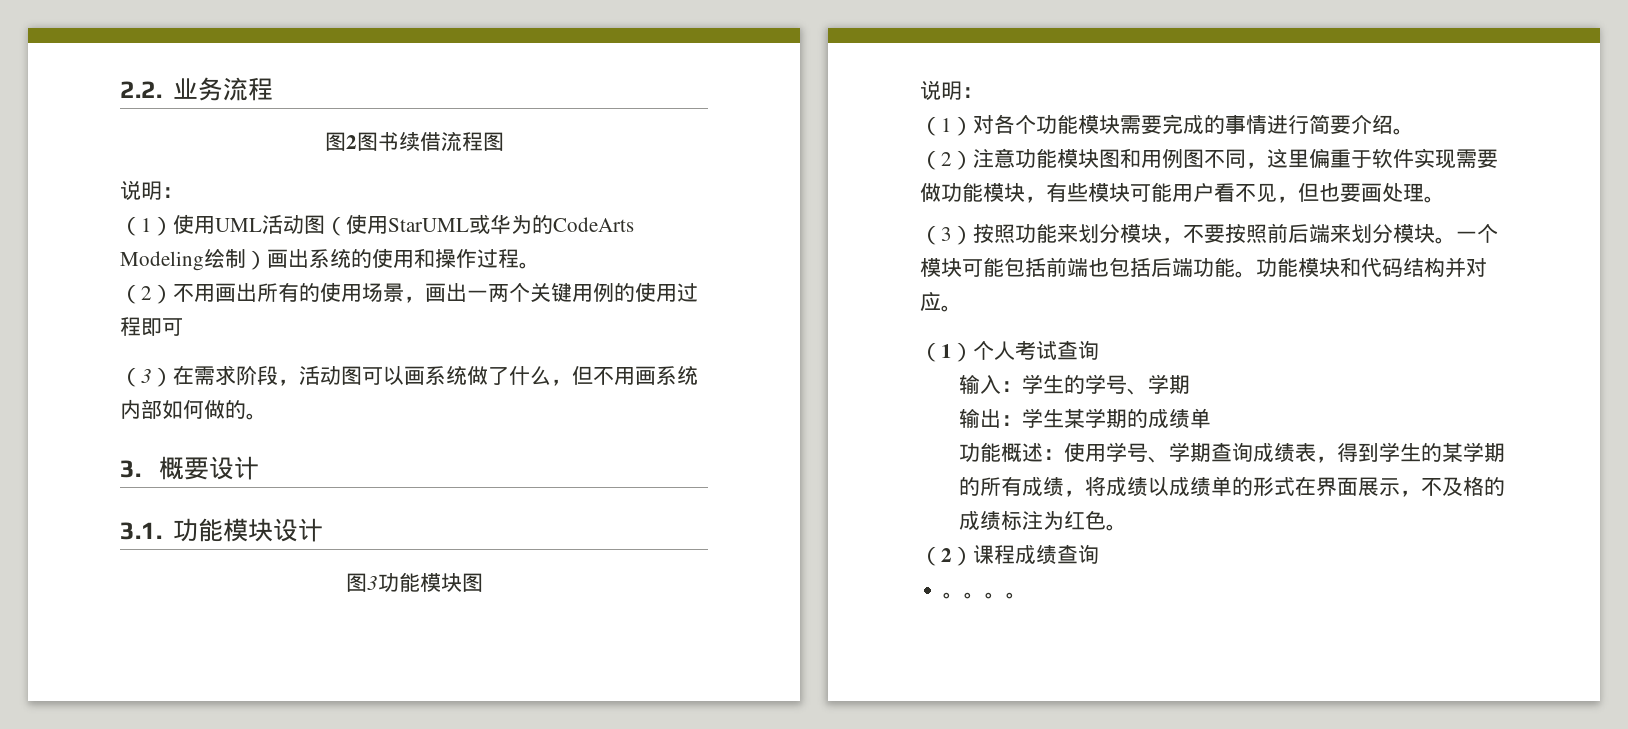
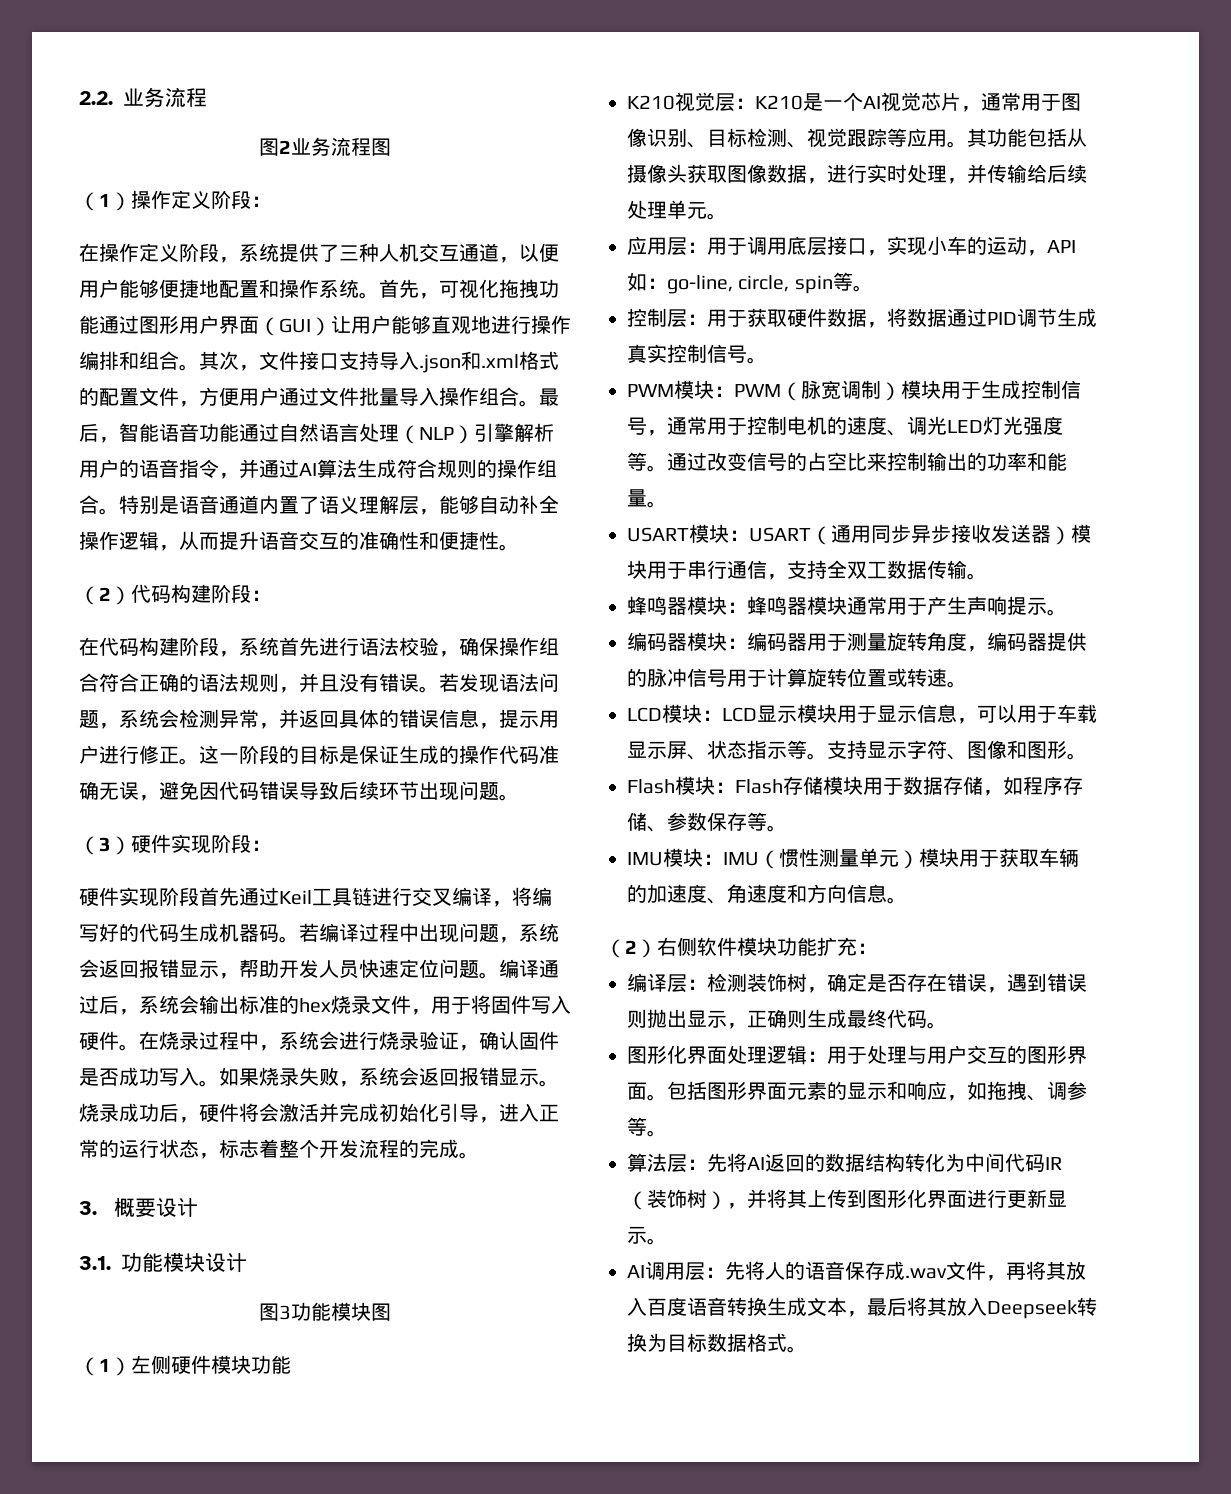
[356,132,441,151] 图书续借 -> [291,137,331,156] 业务
[120,180,183,200] [120,214,634,236] [120,248,540,271] [120,282,698,304] [120,317,183,336] [120,365,698,387] [120,399,246,419] // 说明： // （1）使用UML活动图（使用StarUML或华为的CodeArts Modeling绘制）画出系统的使用和操作过程。 // （2）不用画出所有的使用场景，画出一两个关键用例的使用过程即可 // （3）在需求阶段，活动图可以画系统做了什么，但不用画系统内部如何做的 -> [79,190,271,211] [79,243,559,263] [79,279,559,299] [79,315,571,336] [79,351,559,373] [79,387,559,407] [79,423,554,444] [79,459,557,479] [79,495,559,515] [79,531,519,551] [79,584,271,605] [79,637,559,657] [79,673,559,693] [79,709,559,729] [79,745,559,765] [79,781,519,801] [79,834,271,855] [79,887,552,907] [79,923,559,943] [79,959,559,979] [79,995,571,1015] [79,1031,559,1051] [79,1067,559,1087] [79,1103,559,1123] [79,1139,459,1159] // （1）操作定义阶段： // 在操作定义阶段，系统提供了三种人机交互通道，以便用户能够便捷地配置和操作系统。首先，可视化拖拽功能通过图形用户界面（GUI）让用户能够直观地进行操作编排和组合。其次，文件接口支持导入.json和.xml格式的配置文件，方便用户通过文件批量导入操作组合。最后，智能语音功能通过自然语言处理（NLP）引擎解析用户的语音指令，并通过AI算法生成符合规则的操作组合。特别是语音通道内置了语义理解层，能够自动补全操作逻辑，从而提升语音交互的准确性和便捷性。 // （2）代码构建阶段： // 在代码构建阶段，系统首先进行语法校验，确保操作组合符合正确的语法规则，并且没有错误。若发现语法问题，系统会检测异常，并返回具体的错误信息，提示用户进行修正。这一阶段的目标是保证生成的操作代码准确无误，避免因代码错误导致后续环节出现问题。 // （3）硬件实现阶段： // 硬件实现阶段首先通过Keil工具链进行交叉编译，将编写好的代码生成机器码。若编译过程中出现问题，系统会返回报错显示，帮助开发人员快速定位问题。编译通过后，系统会输出标准的hex烧录文件，用于将固件写入硬件。在烧录过程中，系统会进行烧录验证，确认固件是否成功写入。如果烧录失败，系统会返回报错显示。烧录成功后，硬件将会激活并完成初始化引导，进入正常的运行状态，标志着整个开发流程的完成
[920,80,983,100] [920,114,1414,136] [920,148,1498,170] [920,182,1445,203] [920,223,1498,245] [920,257,1487,278] [920,291,962,312] [920,340,1099,362] [959,374,1191,395] [959,408,1212,429] [959,442,1506,463] [959,476,1506,497] [959,510,1128,531] [920,544,1099,566] [943,592,1007,599] // 说明： // （1）对各个功能模块需要完成的事情进行简要介绍。 // （2）注意功能模块图和用例图不同，这里偏重于软件实现需要做功能模块，有些模块可能用户看不见，但也要画处理。 // （3）按照功能来划分模块，不要按照前后端来划分模块。一个模块可能包括前端也包括后端功能。功能模块和代码结构并对应。 // （1）个人考试查询 // 输入：学生的学号、学期 // 输出：学生某学期的成绩单 // 功能概述：使用学号、学期查询成绩表，得到学生的某学期的所有成绩，将成绩以成绩单的形式在界面展示，不及格的成绩标注为红色。 // （2）课程成绩查询 // 。。。 -> [79,1355,291,1376] [627,92,1081,112] [627,128,1087,148] [627,164,1087,184] [627,200,727,220] [627,236,1076,256] [627,272,873,294] [627,308,1097,328] [627,344,767,364] [627,380,1081,401] [627,416,1063,436] [627,452,1067,472] [627,489,667,508] [627,524,1091,545] [627,560,987,580] [627,596,1067,616] [627,632,1087,652] [627,668,967,688] [627,704,1097,724] [627,740,1087,760] [627,776,1083,796] [627,812,787,832] [627,848,1079,869] [627,884,907,904] [605,937,877,958] [627,973,1087,993] [627,1009,947,1029] [627,1045,1087,1065] [627,1081,1087,1101] [627,1117,667,1137] [627,1153,1062,1173] [627,1189,1067,1210] [627,1226,667,1245] [627,1261,1086,1281] [627,1297,1097,1319] [627,1333,787,1352] // （1）左侧硬件模块功能 // K210视觉层：K210是一个AI视觉芯片，通常用于图像识别、目标检测、视觉跟踪等应用。其功能包括从摄像头获取图像数据，进行实时处理，并传输给后续处理单元。 // 应用层：用于调用底层接口，实现小车的运动，API如：go-line, circle, spin等。 // 控制层：用于获取硬件数据，将数据通过PID调节生成真实控制信号。 // PWM模块：PWM（脉宽调制）模块用于生成控制信号，通常用于控制电机的速度、调光LED灯光强度等。通过改变信号的占空比来控制输出的功率和能量。 // USART模块：USART（通用同步异步接收发送器）模块用于串行通信，支持全双工数据传输。 // 蜂鸣器模块：蜂鸣器模块通常用于产生声响提示。 // 编码器模块：编码器用于测量旋转角度，编码器提供的脉冲信号用于计算旋转位置或转速。 // LCD模块：LCD显示模块用于显示信息，可以用于车载显示屏、状态指示等。支持显示字符、图像和图形。 // Flash模块：Flash存储模块用于数据存储，如程序存储、参数保存等。 // IMU模块：IMU（惯性测量单元）模块用于获取车辆的加速度、角速度和方向信息。 // （2）右侧软件模块功能扩充： // 编译层：检测装饰树，确定是否存在错误，遇到错误则抛出显示，正确则生成最终代码。 // 图形化界面处理逻辑：用于处理与用户交互的图形界面。包括图形界面元素的显示和响应，如拖拽、调参等。 // 算法层：先将AI返回的数据结构转化为中间代码IR（装饰树），并将其上传到图形化界面进行更新显示。 // AI调用层：先将人的语音保存成.wav文件，再将其放入百度语音转换生成文本，最后将其放入Deepseek转换为目标数据格式

